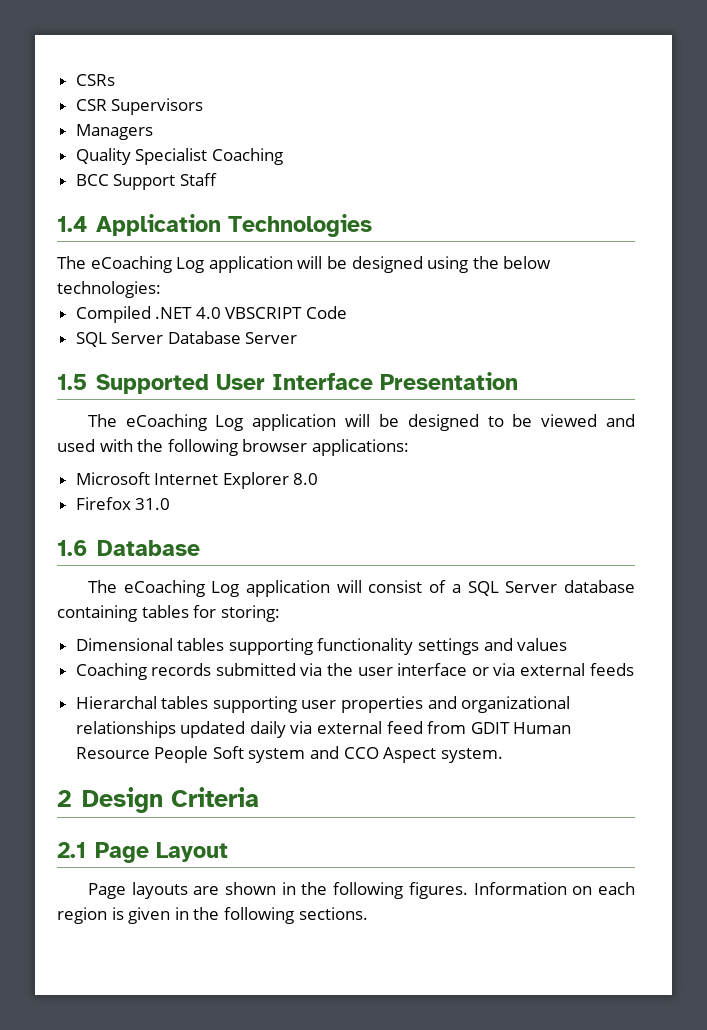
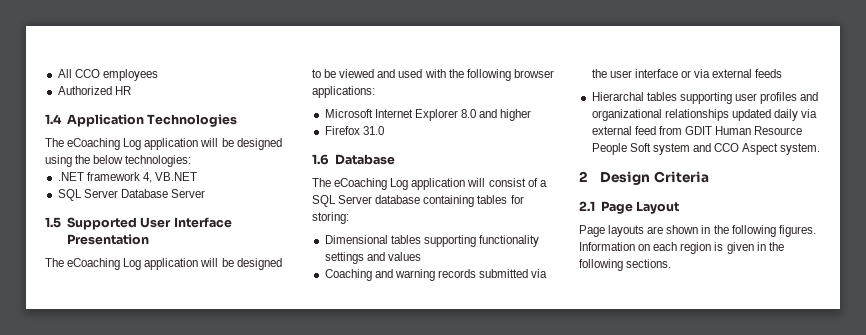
[75,74,115,86] [75,98,204,115] [75,124,153,140] [75,148,283,165] [75,173,217,190] CSRs // CSR Supervisors // Managers // Quality Specialist Coaching // BCC Support Staff -> [57,69,158,81] [57,86,131,95] All CCO employees // Authorized HR
[75,306,348,323] Compiled .NET 4.0 VBSCRIPT Code -> [57,172,197,183] .NET framework 4, VB.NET
(319, 479) none -> [479,109,532,121] and higher
(147, 671) none -> [374,269,435,281] and warning
[341,696,424,713] properties -> [760,92,798,104] profiles

